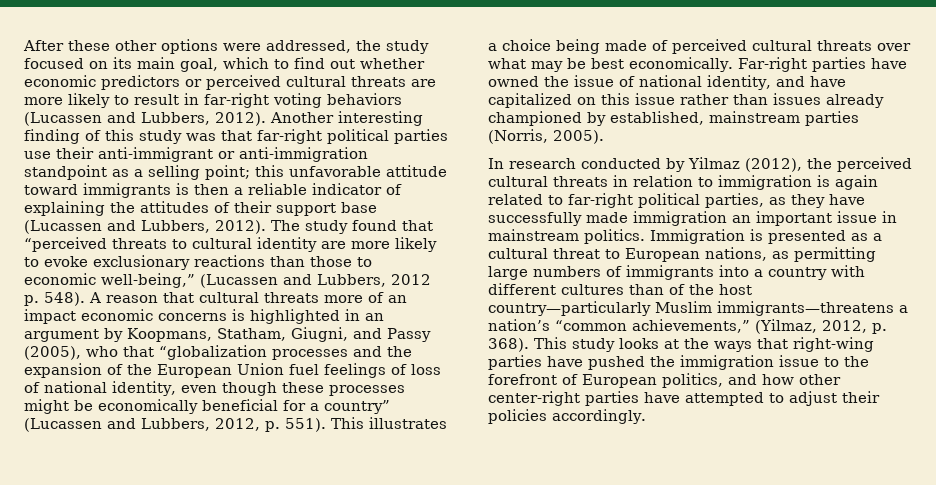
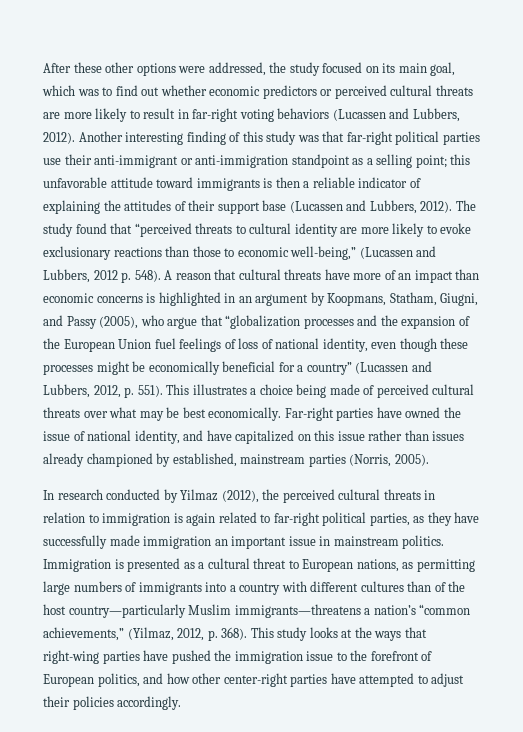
(269, 63) none -> [77,89,99,96] was
(319, 297) none -> [324,269,350,280] have
(76, 316) none -> [455,269,480,280] than
(118, 351) none -> [167,317,198,329] argue

